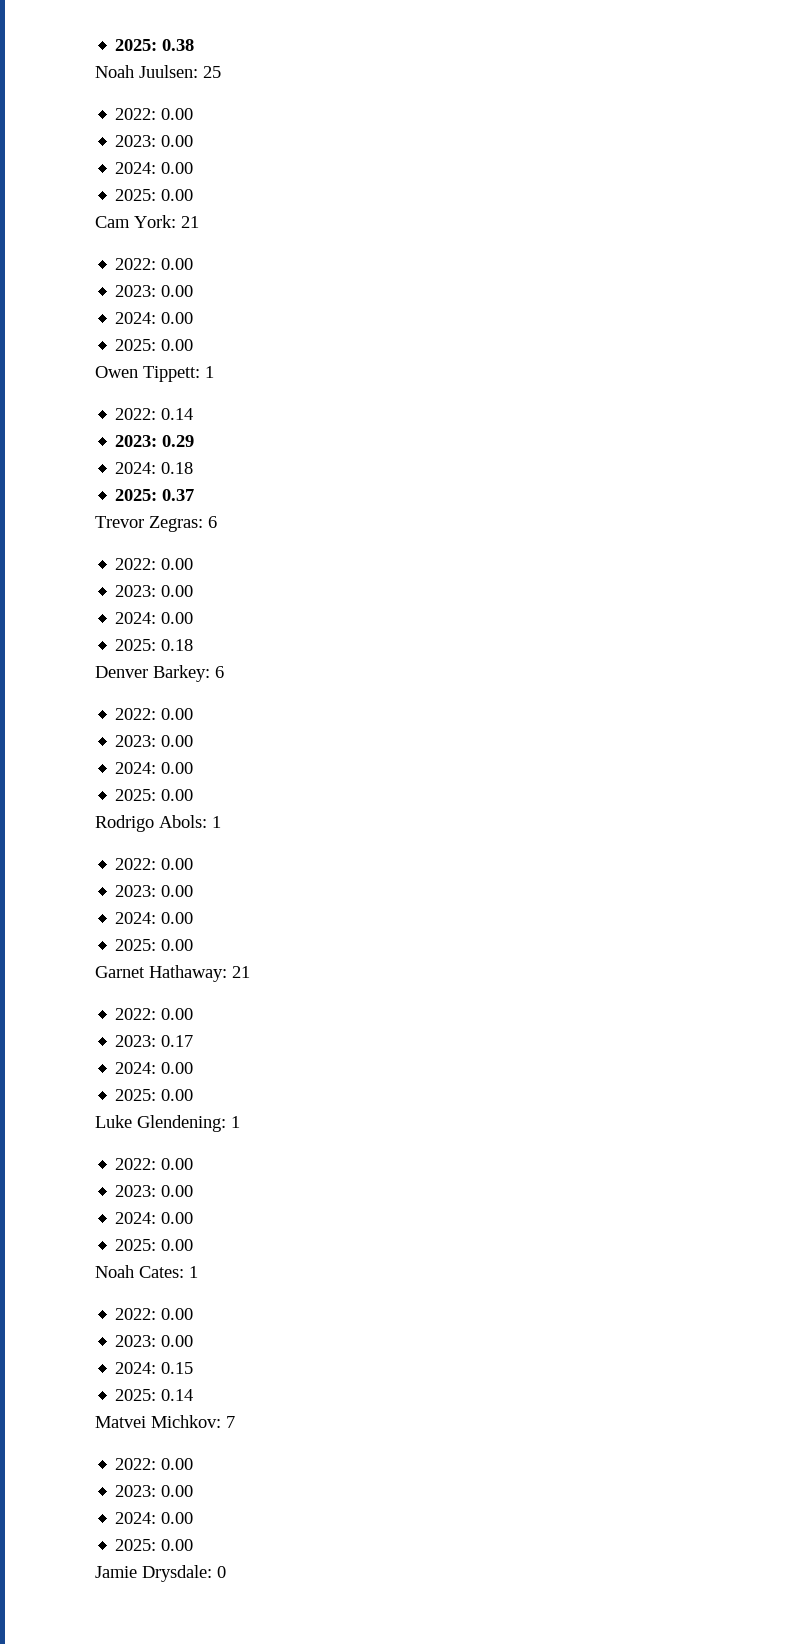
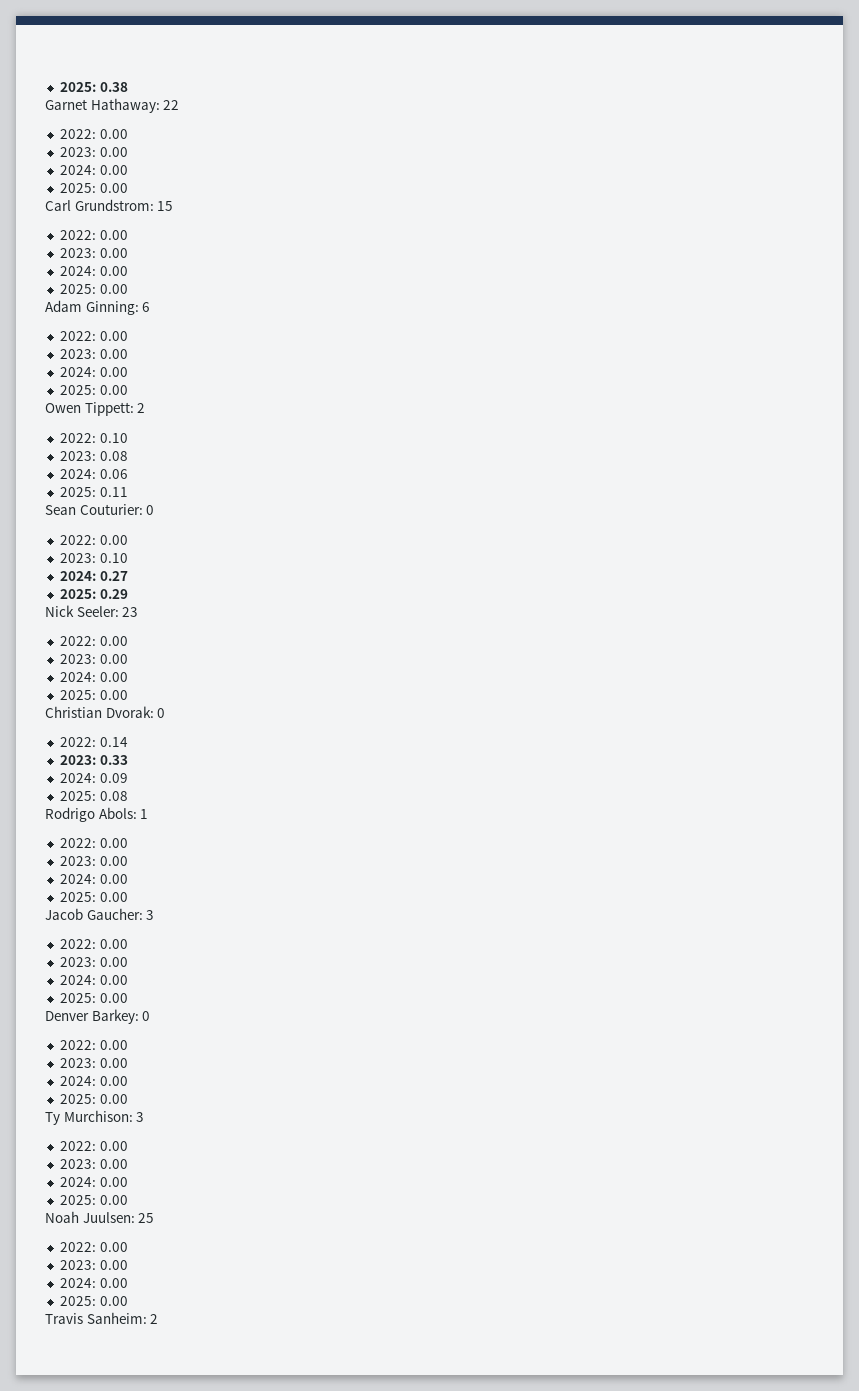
(195, 45) none -> [45,98,180,113] [59,129,128,139] [59,147,128,157] [59,165,128,175] [59,183,128,193] [45,199,174,211] [59,230,128,240] [59,248,128,258] [59,266,128,276] [59,284,128,294] [45,300,151,315] [59,331,128,341] [59,349,128,359] [59,367,128,377] [59,385,128,395] [45,402,146,416] [59,433,128,443] [59,451,128,461] [59,469,128,479] [59,487,128,497] [45,504,155,515] [59,535,128,545] [59,553,128,563] [59,571,128,581] [59,589,128,599] [45,605,139,617] [59,636,128,646] [59,654,128,664] [59,672,128,682] [59,690,128,700] [45,706,166,718] [59,737,128,747] [59,755,128,765] [59,773,128,783] [59,791,128,801] [45,807,149,822] [59,838,128,848] [59,856,128,866] [59,874,128,884] [59,892,128,902] [45,908,155,920] [59,939,128,949] [59,957,128,967] [59,975,128,985] [59,993,128,1003] [45,1009,151,1024] [59,1040,128,1050] [59,1058,128,1068] [59,1076,128,1086] [59,1094,128,1104] [45,1110,145,1125] [59,1141,128,1151] [59,1159,128,1169] [59,1177,128,1187] [59,1195,128,1205] // Garnet Hathaway: 22 // 2022: 0.00 // 2023: 0.00 // 2024: 0.00 // 2025: 0.00 // Carl Grundstrom: 15 // 2022: 0.00 // 2023: 0.00 // 2024: 0.00 // 2025: 0.00 // Adam Ginning: 6 // 2022: 0.00 // 2023: 0.00 // 2024: 0.00 // 2025: 0.00 // Owen Tippett: 2 // 2022: 0.10 // 2023: 0.08 // 2024: 0.06 // 2025: 0.11 // Sean Couturier: 0 // 2022: 0.00 // 2023: 0.10 // 2024: 0.27 // 2025: 0.29 // Nick Seeler: 23 // 2022: 0.00 // 2023: 0.00 // 2024: 0.00 // 2025: 0.00 // Christian Dvorak: 0 // 2022: 0.14 // 2023: 0.33 // 2024: 0.09 // 2025: 0.08 // Rodrigo Abols: 1 // 2022: 0.00 // 2023: 0.00 // 2024: 0.00 // 2025: 0.00 // Jacob Gaucher: 3 // 2022: 0.00 // 2023: 0.00 // 2024: 0.00 // 2025: 0.00 // Denver Barkey: 0 // 2022: 0.00 // 2023: 0.00 // 2024: 0.00 // 2025: 0.00 // Ty Murchison: 3 // 2022: 0.00 // 2023: 0.00 // 2024: 0.00 // 2025: 0.00
[95,215,199,228] [115,258,194,270] [115,285,194,297] [115,312,194,324] [115,339,194,351] [95,366,214,382] [115,408,194,420] [115,435,195,447] [115,462,194,474] [115,489,195,501] [95,516,217,532] [115,558,194,570] [115,585,194,597] [115,612,194,624] [115,639,194,651] [95,665,224,682] [115,708,194,720] [115,735,194,747] [115,762,194,774] [115,789,194,801] [95,815,221,832] [115,858,194,870] [115,885,194,897] [115,912,194,924] [115,939,194,951] [95,965,250,982] [115,1008,194,1020] [115,1035,194,1047] [115,1062,194,1074] [115,1089,194,1101] [95,1115,240,1132] [115,1158,194,1170] [115,1185,194,1197] [115,1212,194,1224] [115,1239,194,1251] [95,1265,198,1278] [115,1308,194,1320] [115,1335,194,1347] [115,1362,194,1374] [115,1389,194,1401] [95,1415,235,1428] [115,1458,194,1470] [115,1485,194,1497] [115,1512,194,1524] [115,1539,194,1551] [95,1565,226,1582] Cam York: 21 // 2022: 0.00 // 2023: 0.00 // 2024: 0.00 // 2025: 0.00 // Owen Tippett: 1 // 2022: 0.14 // 2023: 0.29 // 2024: 0.18 // 2025: 0.37 // Trevor Zegras: 6 // 2022: 0.00 // 2023: 0.00 // 2024: 0.00 // 2025: 0.18 // Denver Barkey: 6 // 2022: 0.00 // 2023: 0.00 // 2024: 0.00 // 2025: 0.00 // Rodrigo Abols: 1 // 2022: 0.00 // 2023: 0.00 // 2024: 0.00 // 2025: 0.00 // Garnet Hathaway: 21 // 2022: 0.00 // 2023: 0.17 // 2024: 0.00 // 2025: 0.00 // Luke Glendening: 1 // 2022: 0.00 // 2023: 0.00 // 2024: 0.00 // 2025: 0.00 // Noah Cates: 1 // 2022: 0.00 // 2023: 0.00 // 2024: 0.15 // 2025: 0.14 // Matvei Michkov: 7 // 2022: 0.00 // 2023: 0.00 // 2024: 0.00 // 2025: 0.00 // Jamie Drysdale: 0 -> [45,1312,159,1324] Travis Sanheim: 2

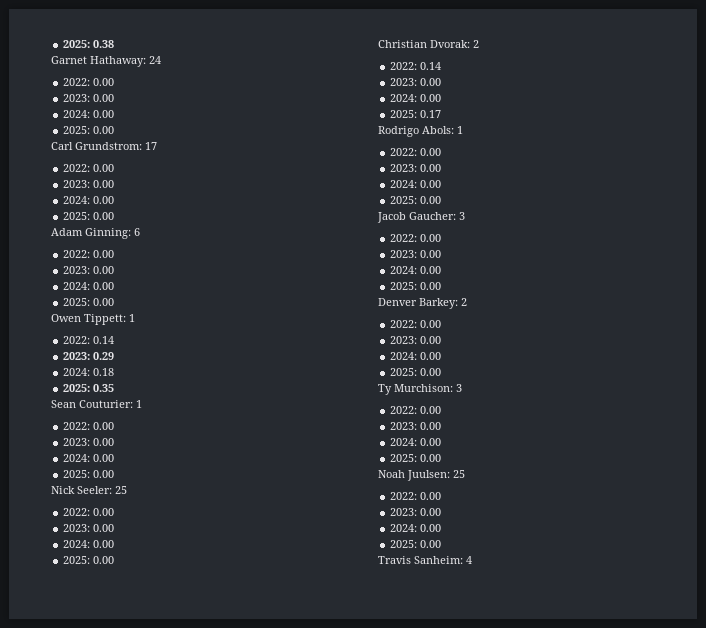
[163,100,180,110] 22 -> [149,56,161,64] 24
[157,201,174,211] 15 -> [145,142,157,150] 17
[137,403,146,413] [59,433,128,443] [59,451,128,461] [59,469,128,479] [59,487,128,497] 2 // 2022: 0.10 // 2023: 0.08 // 2024: 0.06 // 2025: 0.11 -> [129,314,135,322] [63,336,115,344] [63,352,115,360] [63,368,115,376] [63,384,115,392] 1 // 2022: 0.14 // 2023: 0.29 // 2024: 0.18 // 2025: 0.35
[146,505,155,515] [59,535,128,545] [59,553,128,563] [59,571,128,581] [59,589,128,599] 0 // 2022: 0.00 // 2023: 0.10 // 2024: 0.27 // 2025: 0.29 -> [136,400,142,408] [63,422,115,430] [63,438,115,446] [63,454,115,462] [63,470,115,478] 1 // 2022: 0.00 // 2023: 0.00 // 2024: 0.00 // 2025: 0.00
[122,607,139,617] 23 -> [115,486,127,494] 25
[157,708,166,718] [59,737,128,747] [59,755,128,765] [59,773,128,783] [59,791,128,801] 0 // 2022: 0.14 // 2023: 0.33 // 2024: 0.09 // 2025: 0.08 -> [473,40,479,48] [390,62,442,70] [390,78,442,86] [390,94,442,102] [390,110,442,118] 2 // 2022: 0.14 // 2023: 0.00 // 2024: 0.00 // 2025: 0.17
[142,1011,151,1021] 0 -> [461,298,467,306] 2
[150,1314,159,1324] 2 -> [466,556,472,564] 4

